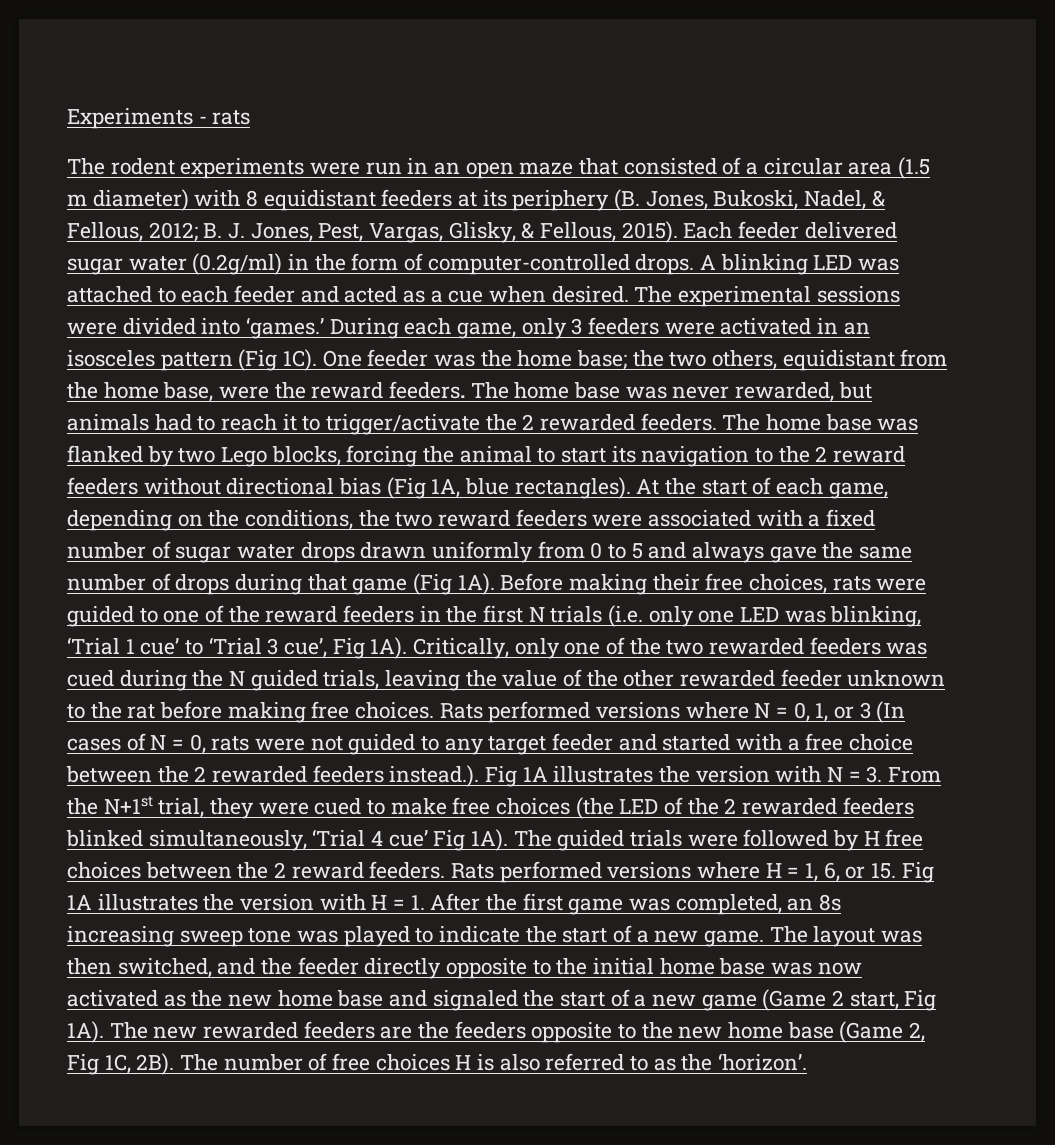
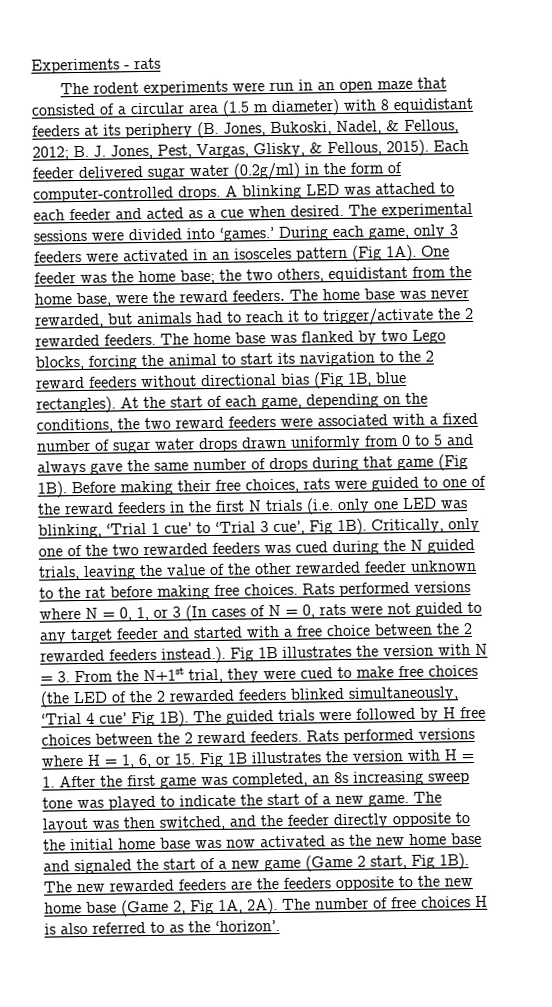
[283,349,318,371] 1C). -> [386,244,417,262] 1A).
[431,479,461,498] 1A, -> [348,372,372,387] 1B,
[457,573,495,595] 1A). -> [37,481,67,498] 1B).
[370,637,408,659] 1A). -> [337,518,367,536] 1B).
[522,767,548,782] 1A -> [258,646,278,659] 1B
[471,829,509,851] 1A). -> [159,710,189,727] 1B).
[67,895,92,910] 1A -> [227,752,247,764] 1B
[67,1021,104,1043] 1A). -> [439,853,469,870] 1B).
[104,1053,175,1075] 1C, 2B). -> [218,898,278,915] 1A, 2A).

